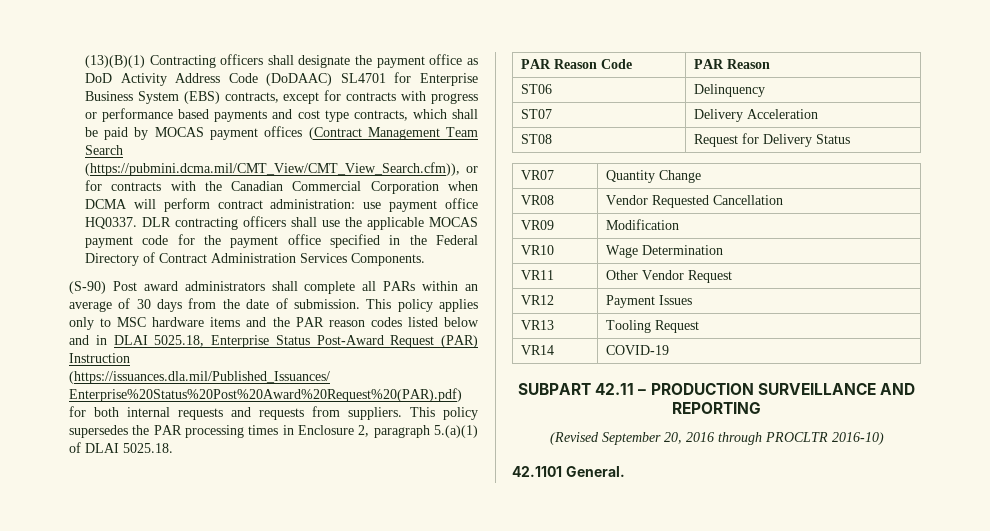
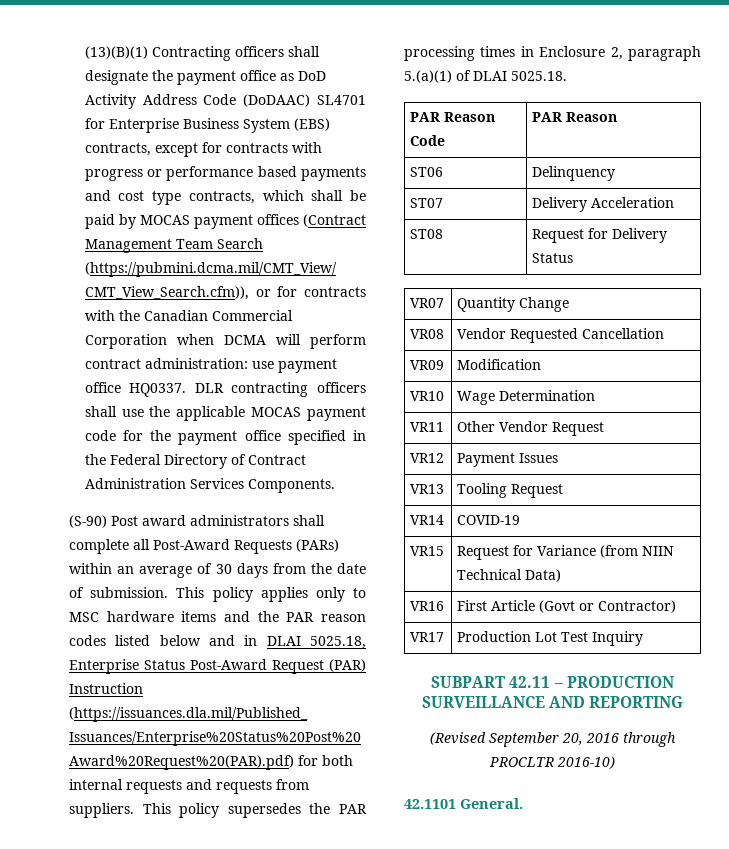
[383,281,416,291] PARs -> [153,539,339,554] Post-Award Requests (PARs)
(670, 350) none -> [410,546,445,556] [457,545,675,560] [457,569,562,582] [410,601,445,611] [457,600,677,613] [410,632,445,642] [457,631,644,646] // VR15 | Request for Variance (from NIIN Technical Data) // VR16 | First Article (Govt or Contractor) // VR17 | Production Lot Test Inquiry

